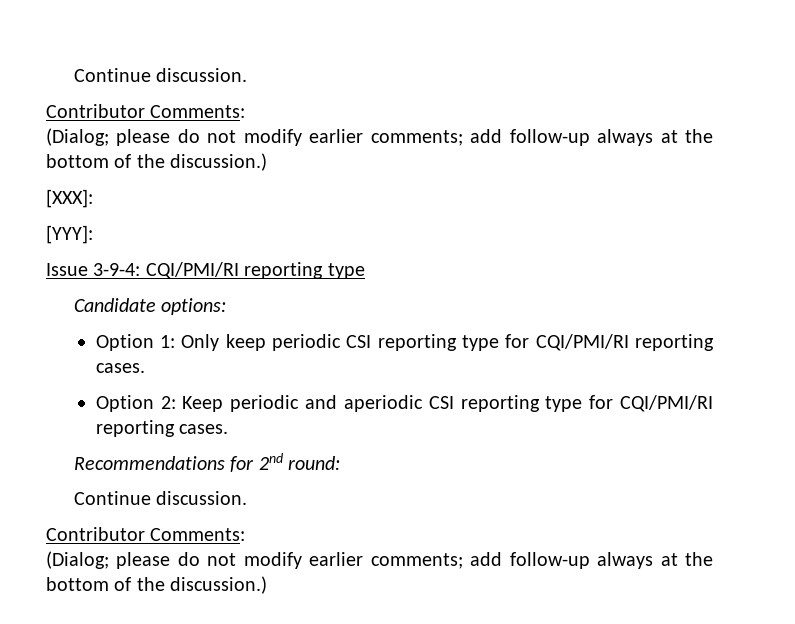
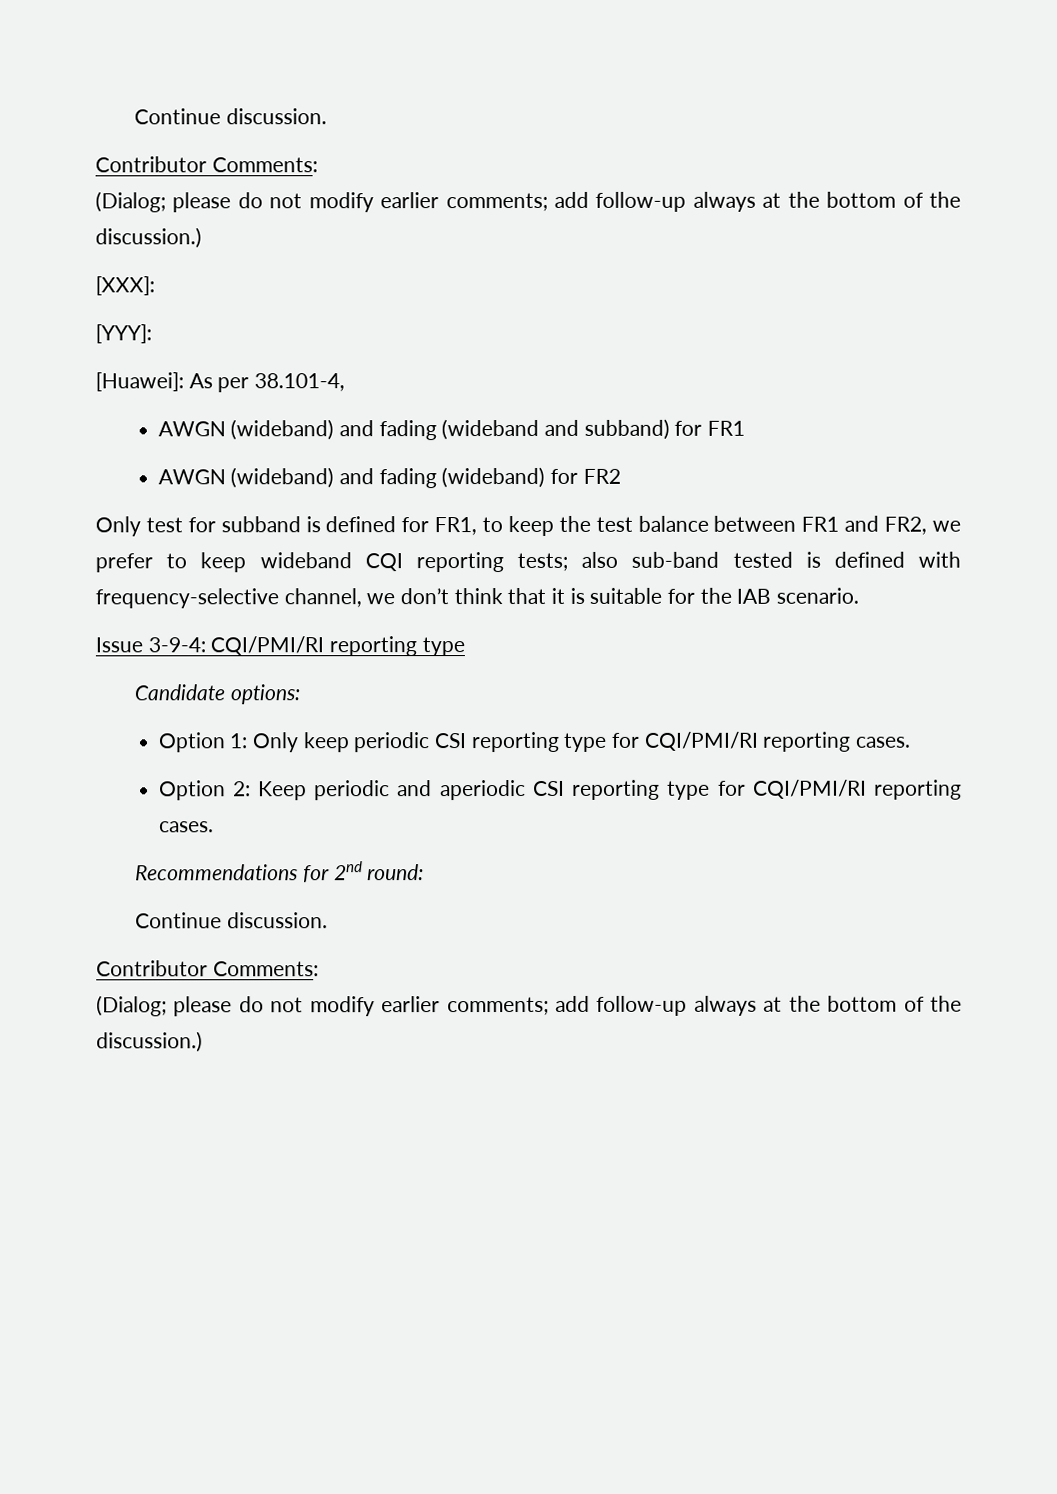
(93, 234) none -> [95,372,346,393] [157,418,745,441] [157,466,621,489] [95,515,961,537] [95,551,961,573] [95,587,860,609] // [Huawei]: As per 38.101-4, // AWGN (wideband) and fading (wideband and subband) for FR1 // AWGN (wideband) and fading (wideband) for FR2 // Only test for subband is defined for FR1, to keep the test balance between FR1 and FR2, we prefer to keep wideband CQI reporting tests; also sub-band tested is defined with frequency-selective channel, we don’t think that it is suitable for the IAB scenario.

